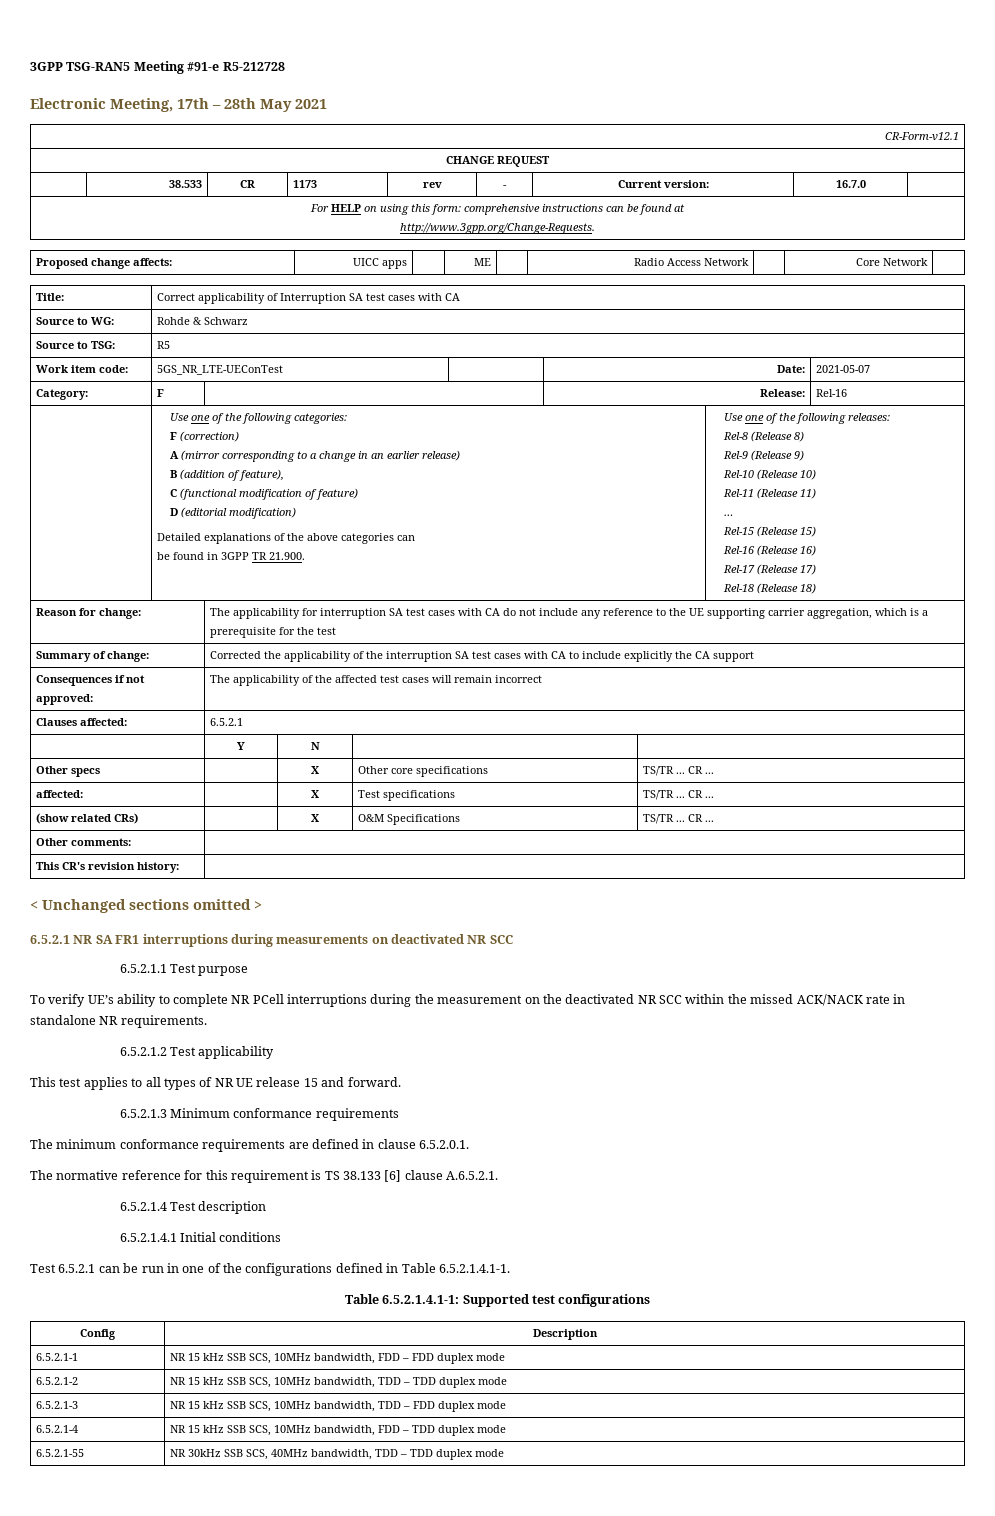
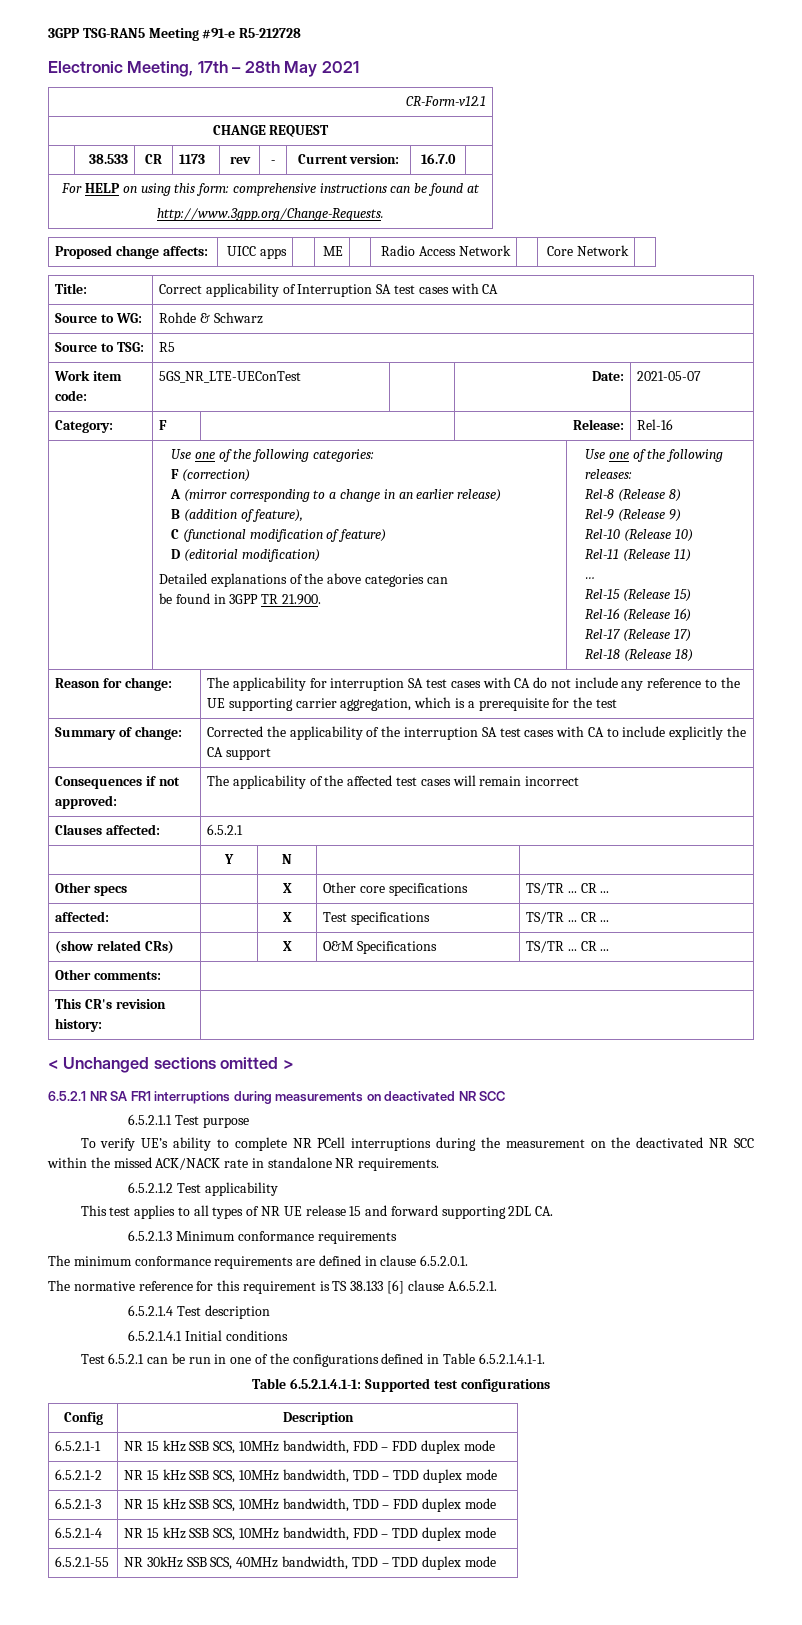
[347,1077,401,1087] forward. -> [390,1205,554,1219] forward supporting 2DL CA.

